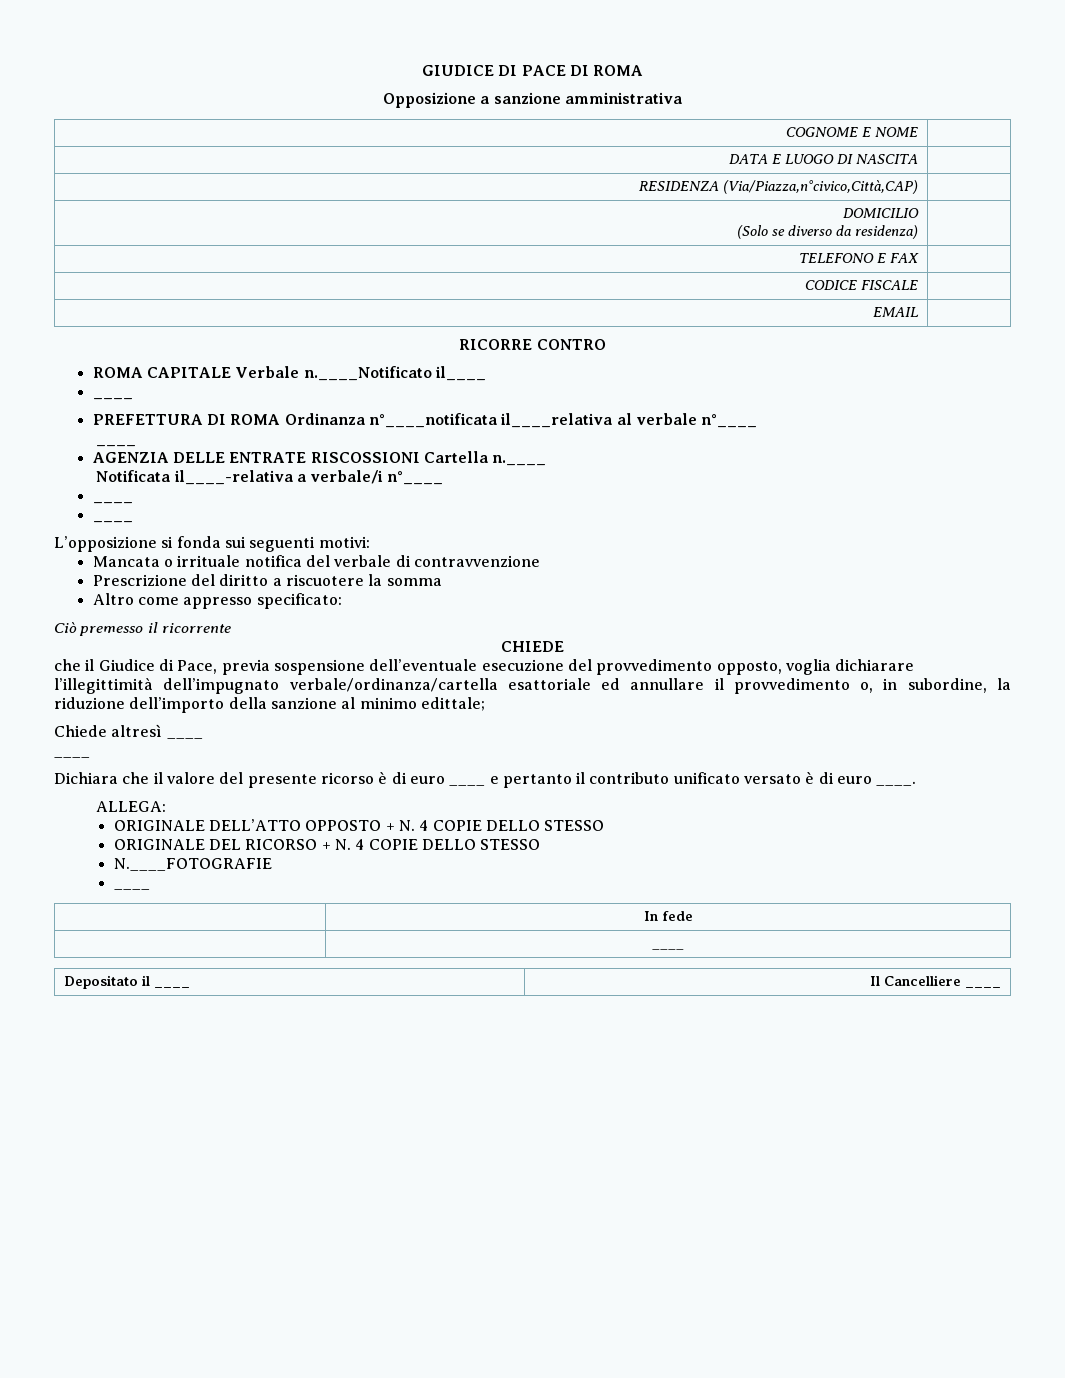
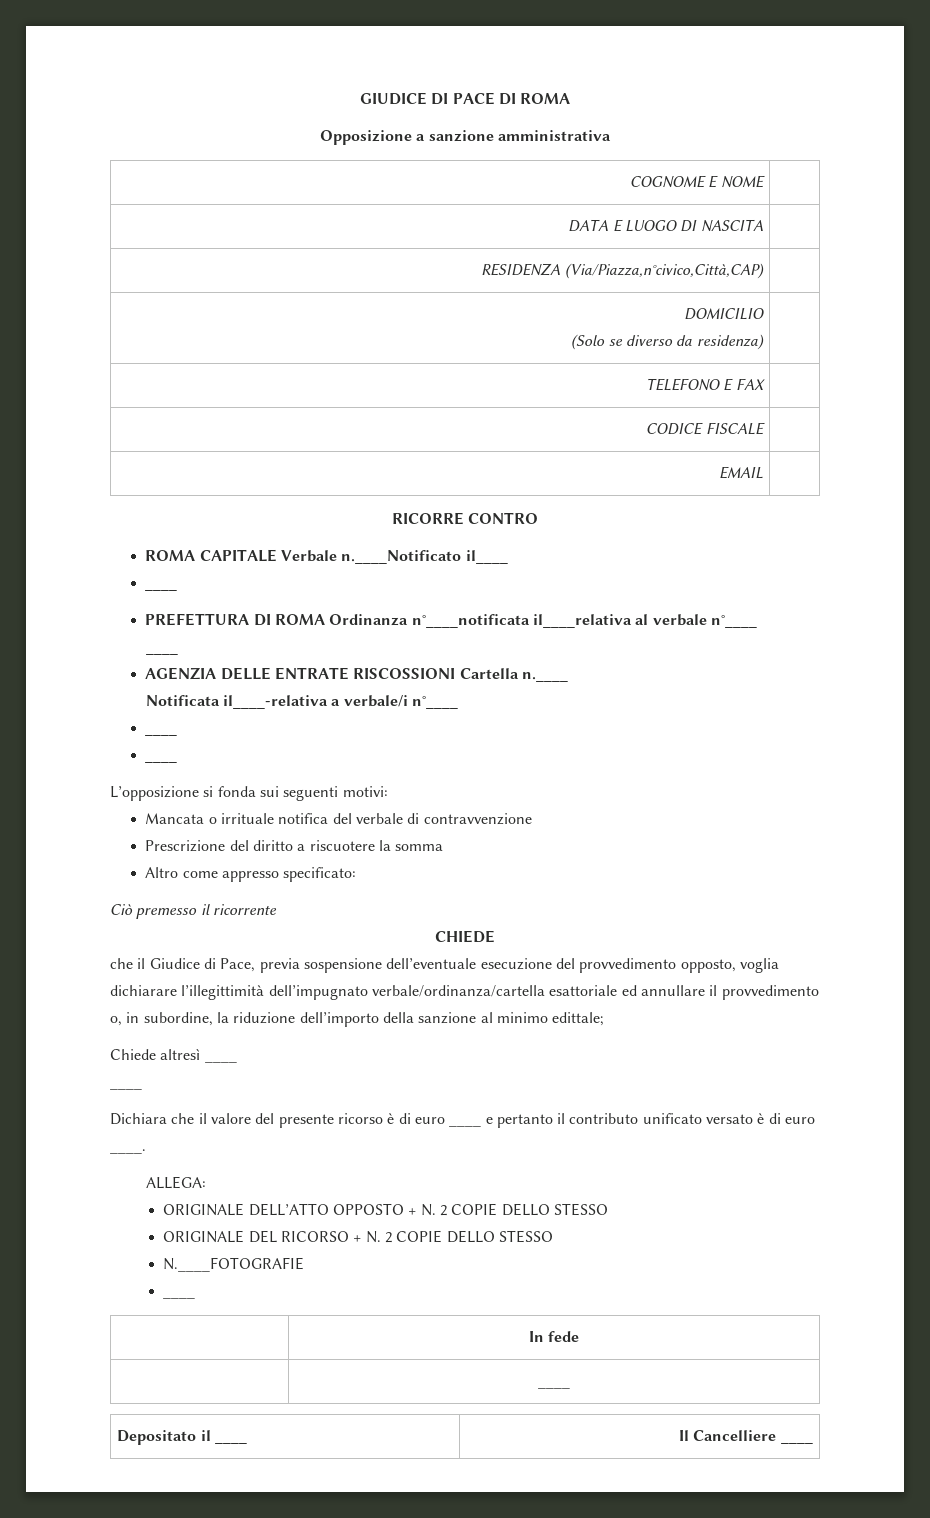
[419,820,429,831] 4 -> [439,1205,447,1216] 2
[355,839,365,850] 4 -> [384,1232,392,1243] 2

